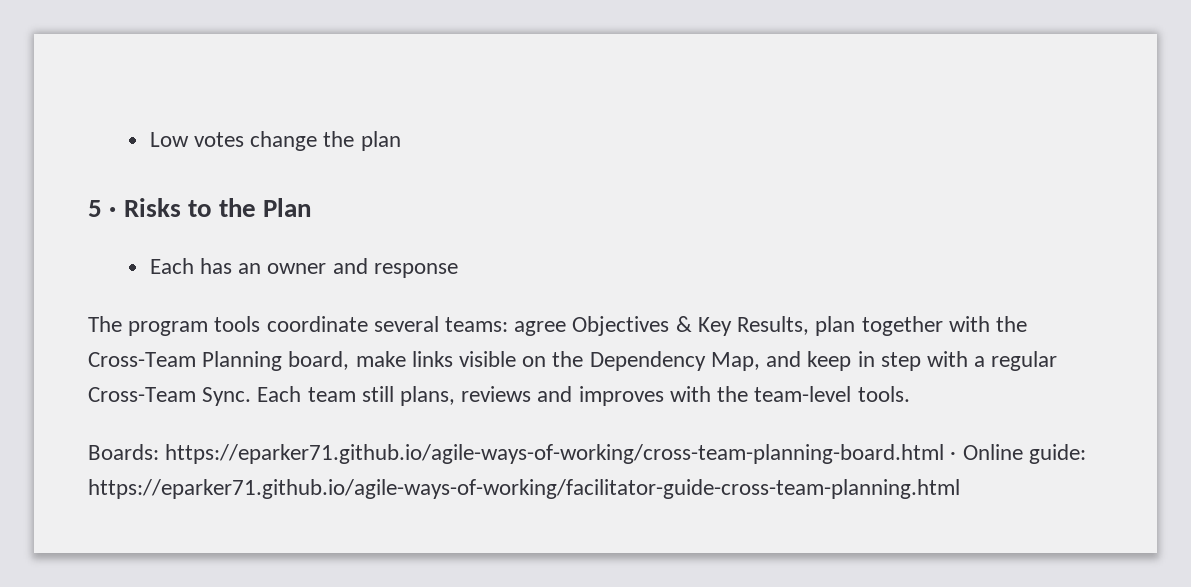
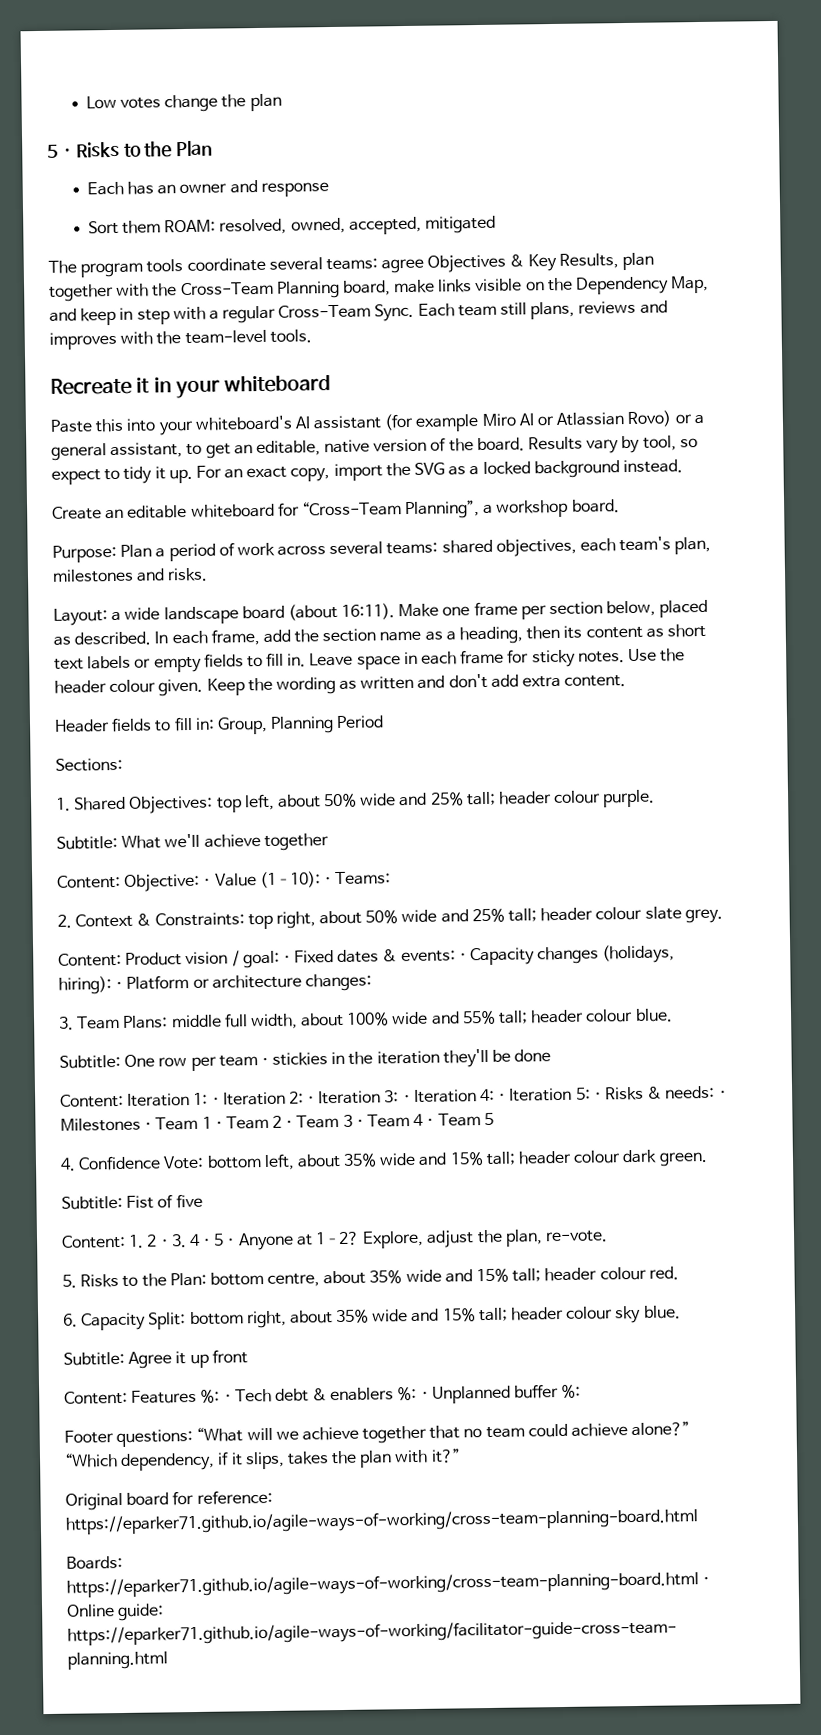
(458, 270) none -> [87,215,497,235] // Sort them ROAM: resolved, owned, accepted, mitigated
(910, 394) none -> [50,375,332,399] [50,410,704,436] [51,435,698,461] [51,459,683,485] [52,499,620,520] [52,536,712,563] [52,567,209,583] [53,599,709,626] [53,623,706,646] [54,648,686,673] [54,673,627,697] [54,715,385,735] [55,757,123,772] [56,789,656,814] [56,833,329,851] [57,871,392,892] [57,906,723,930] [58,944,676,969] [58,973,372,995] [58,1008,673,1030] [59,1048,552,1072] [60,1085,727,1108] [60,1112,494,1132] [60,1149,708,1171] [61,1193,203,1210] [61,1229,608,1251] [62,1266,679,1288] [63,1305,681,1331] [63,1349,248,1369] [64,1384,582,1405] [64,1421,691,1448] [64,1448,461,1471] [65,1489,273,1511] [65,1508,698,1535] // Recreate it in your whiteboard // Paste this into your whiteboard's AI assistant (for example Miro AI or Atlassian Rovo) or a general assistant, to get an editable, native version of the board. Results vary by tool, so expect to tidy it up. For an exact copy, import the SVG as a locked background instead. // Create an editable whiteboard for “Cross-Team Planning”, a workshop board. // Purpose: Plan a period of work across several teams: shared objectives, each team's plan, milestones and risks. // Layout: a wide landscape board (about 16:11). Make one frame per section below, placed as described. In each frame, add the section name as a heading, then its content as short text labels or empty fields to fill in. Leave space in each frame for sticky notes. Use the header colour given. Keep the wording as written and don't add extra content. // Header fields to fill in: Group, Planning Period // Sections: // 1. Shared Objectives: top left, about 50% wide and 25% tall; header colour purple. // Subtitle: What we'll achieve together // Content: Objective: · Value (1–10): · Teams: // 2. Context & Constraints: top right, about 50% wide and 25% tall; header colour slate grey. // Content: Product vision / goal: · Fixed dates & events: · Capacity changes (holidays, hiring): · Platform or architecture changes: // 3. Team Plans: middle full width, about 100% wide and 55% tall; header colour blue. // Subtitle: One row per team · stickies in the iteration they'll be done // Content: Iteration 1: · Iteration 2: · Iteration 3: · Iteration 4: · Iteration 5: · Risks & needs: · Milestones · Team 1 · Team 2 · Team 3 · Team 4 · Team 5 // 4. Confidence Vote: bottom left, about 35% wide and 15% tall; header colour dark green. // Subtitle: Fist of five // Content: 1. 2 · 3. 4 · 5 · Anyone at 1–2? Explore, adjust the plan, re-vote. // 5. Risks to the Plan: bottom centre, about 35% wide and 15% tall; header colour red. // 6. Capacity Split: bottom right, about 35% wide and 15% tall; header colour sky blue. // Subtitle: Agree it up front // Content: Features %: · Tech debt & enablers %: · Unplanned buffer %: // Footer questions: “What will we achieve together that no team could achieve alone?” “Which dependency, if it slips, takes the plan with it?” // Original board for reference: https://eparker71.github.io/agile-ways-of-working/cross-team-planning-board.html

